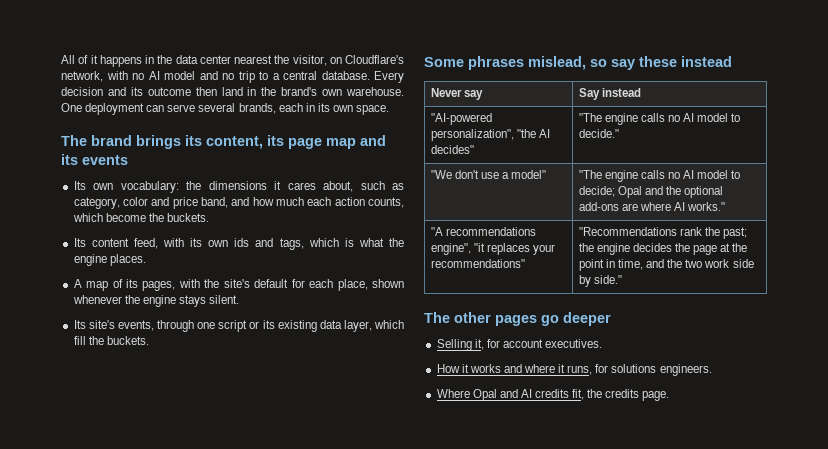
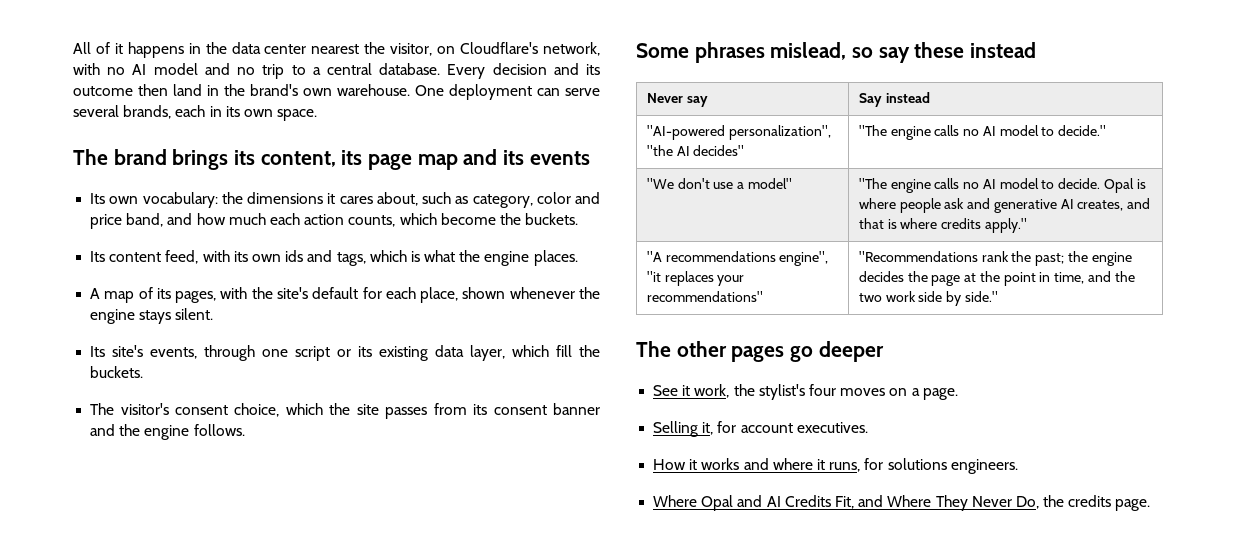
(149, 340) none -> [90,403,600,419] [90,424,245,440] // The visitor's consent choice, which the site passes from its consent banner and the engine follows.
[578,186,724,198] [578,202,726,211] decide; Opal and the optional add-ons are where AI works." -> [1058,178,1146,193] [858,198,1151,213] [858,218,1027,233] decide. Opal is where people ask and generative AI creates, and that is where credits apply."
(611, 319) none -> [653,384,958,400] // See it work, the stylist's four moves on a page.
[535,389,585,400] credits fit, -> [784,495,1039,511] Credits Fit, and Where They Never Do,

